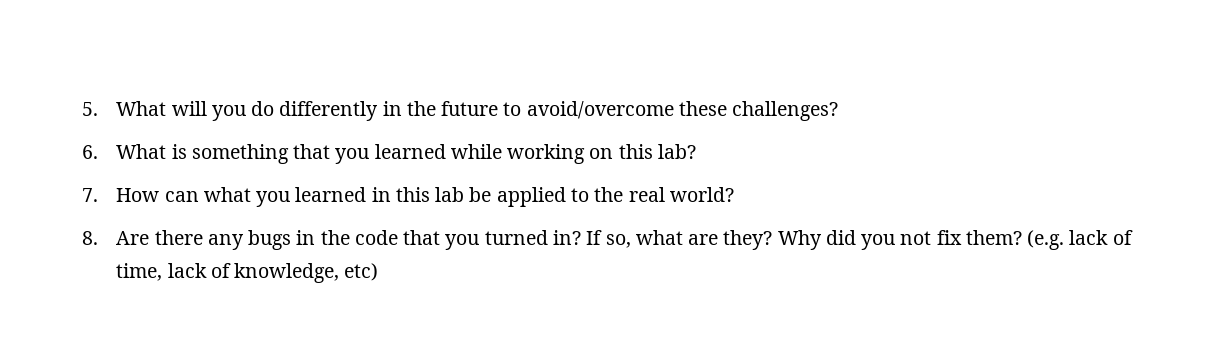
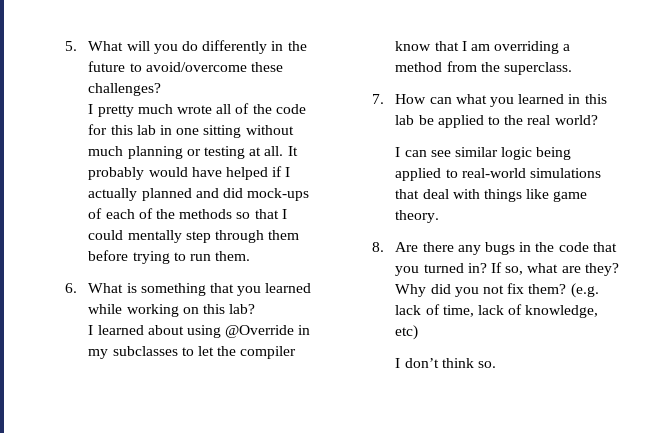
(839, 111) none -> [88,103,306,117] [88,124,294,138] [88,146,298,159] [88,166,291,180] [88,188,310,201] [88,208,287,219] [88,230,300,243] [88,250,251,264] // I pretty much wrote all of the code for this lab in one sitting without much planning or testing at all. It probably would have helped if I actually planned and did mock-ups of each of the methods so that I could mentally step through them before trying to run them.
(696, 151) none -> [88,325,311,338] [88,346,297,359] [395,41,571,54] [395,61,573,75] // I learned about using @Override in my subclasses to let the compiler know that I am overriding a method from the superclass.
(734, 194) none -> [395,147,572,160] [395,168,602,181] [395,189,588,202] [395,210,440,223] // I can see similar logic being applied to real-world simulations that deal with things like game theory.
(379, 272) none -> [395,358,497,368] // I don’t think so.

